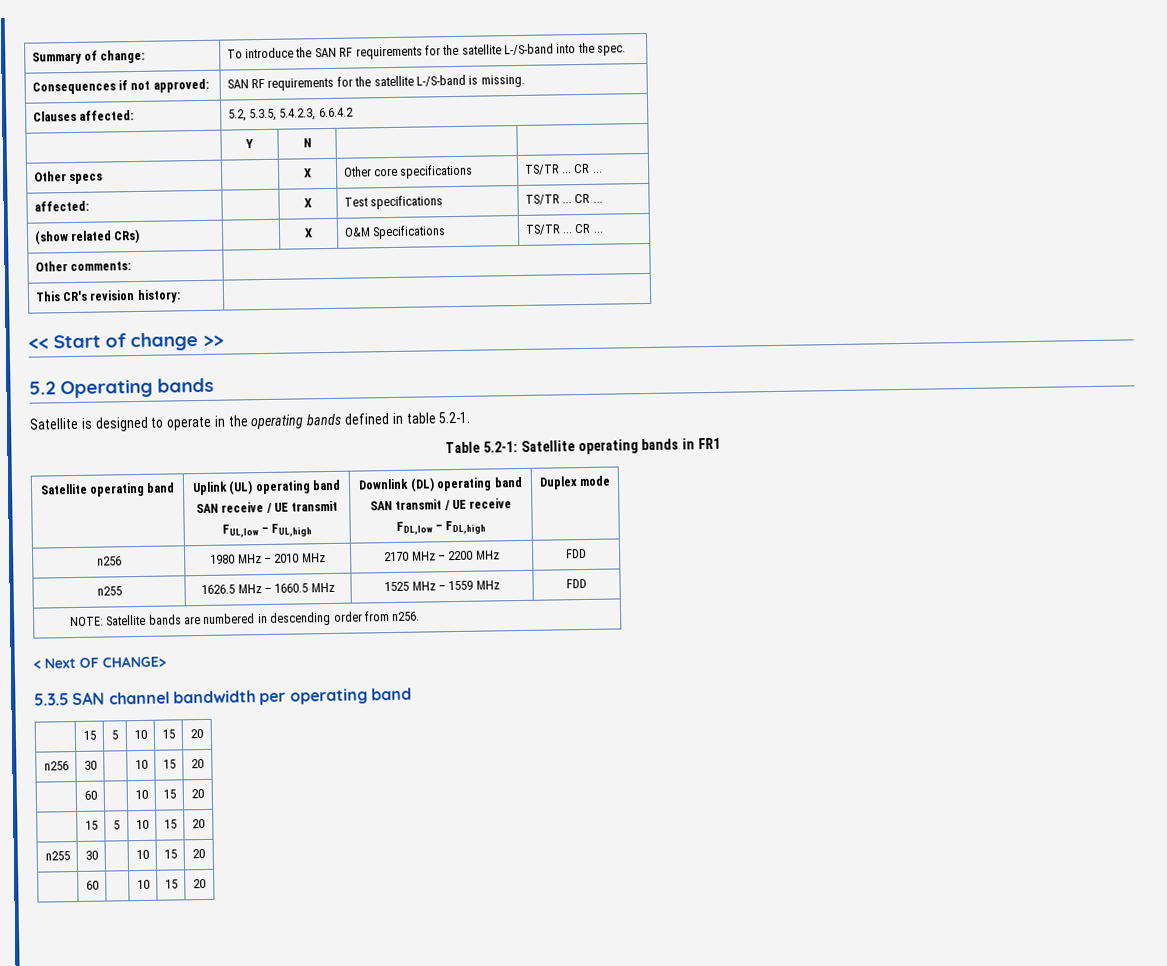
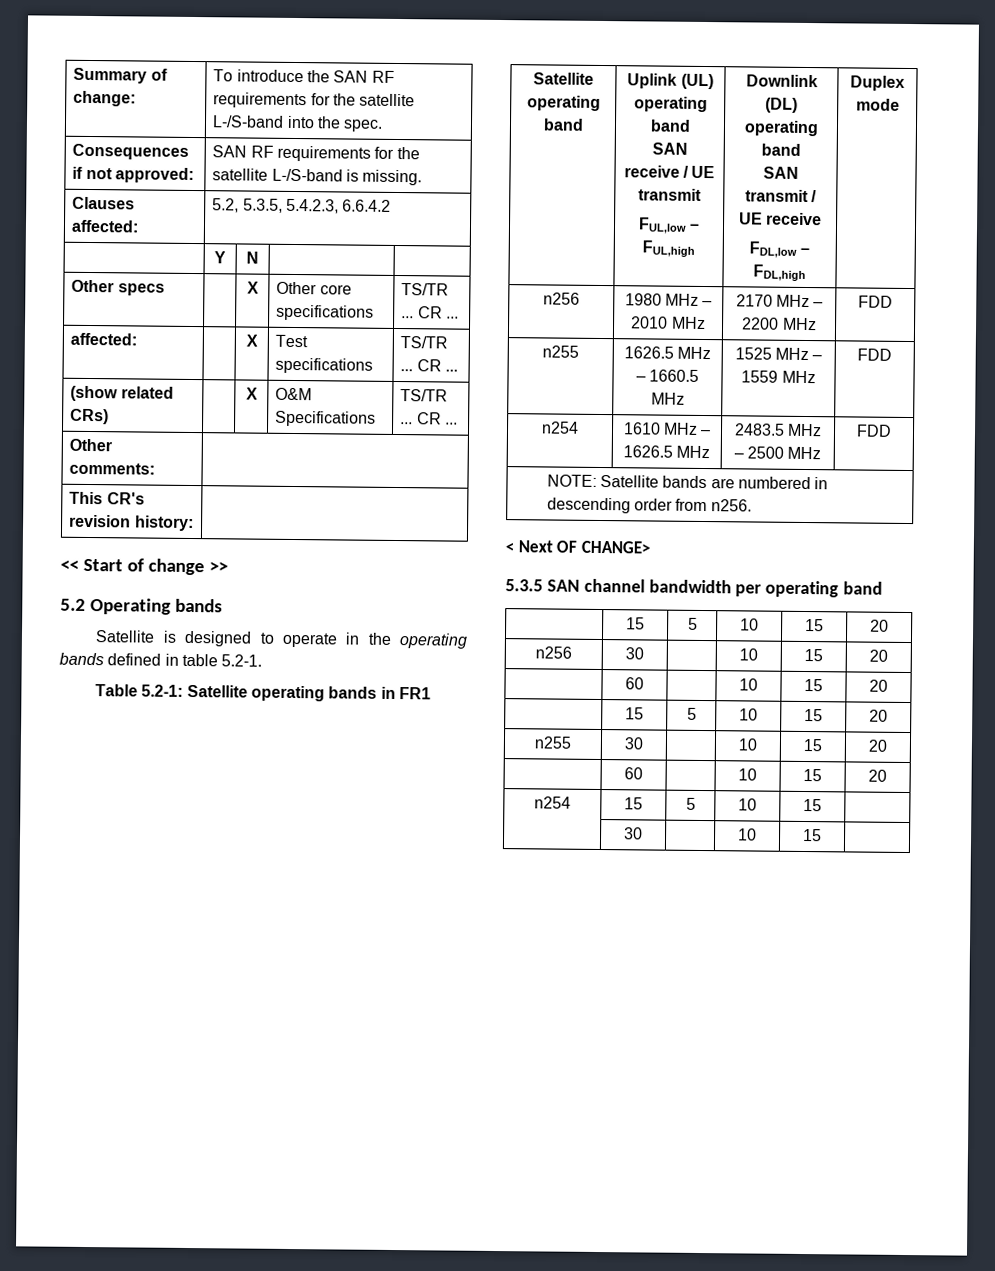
(587, 583) none -> [541,421,579,434] [622,422,712,436] [622,445,711,459] [733,423,823,437] [733,446,822,460] [856,424,892,437] // n254 | 1610 MHz – 1626.5 MHz | 2483.5 MHz – 2500 MHz | FDD
(206, 883) none -> [534,796,571,809] [624,797,643,810] [685,797,696,810] [738,798,757,811] [803,798,822,812] [624,827,643,840] [738,828,757,841] [803,828,822,842] // n254 | 15 | 5 | 10 | 15 | // | 30 | | 10 | 15 |

